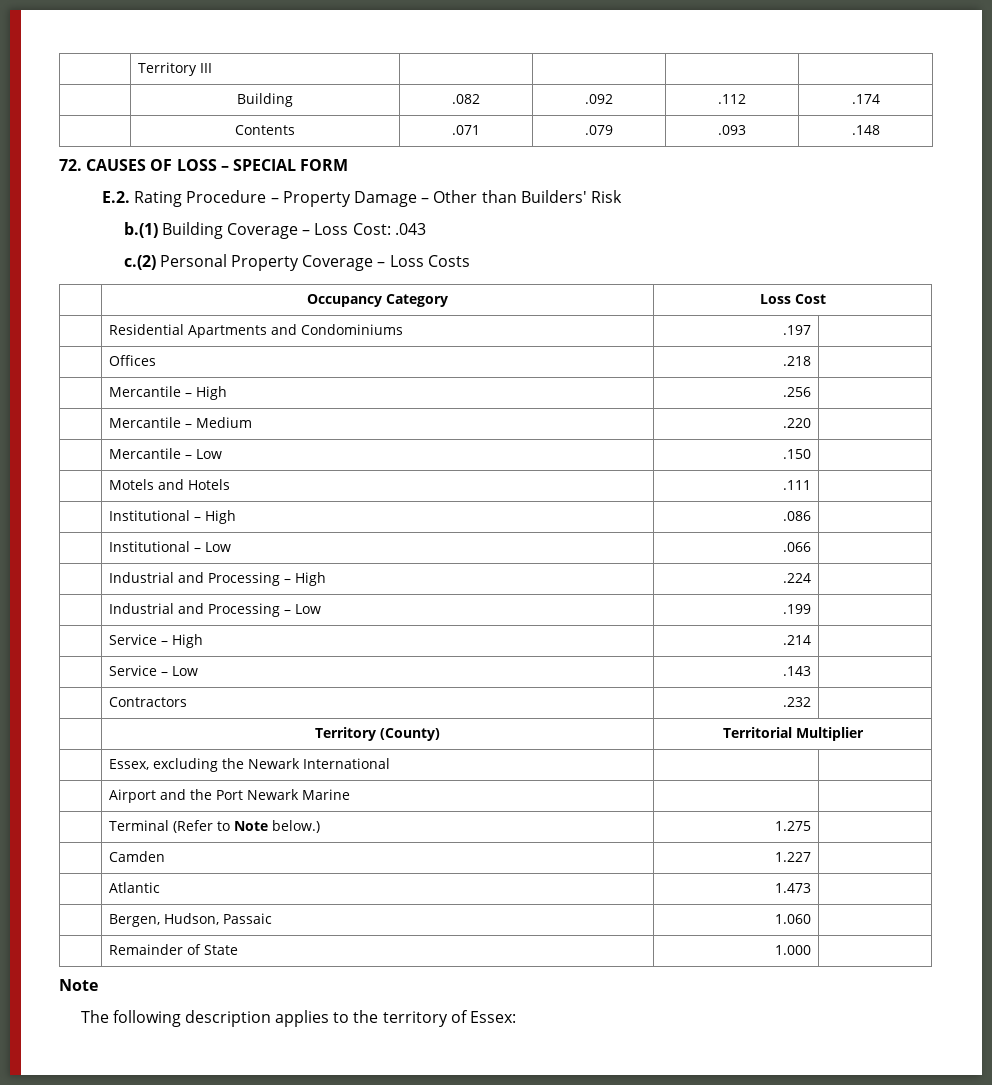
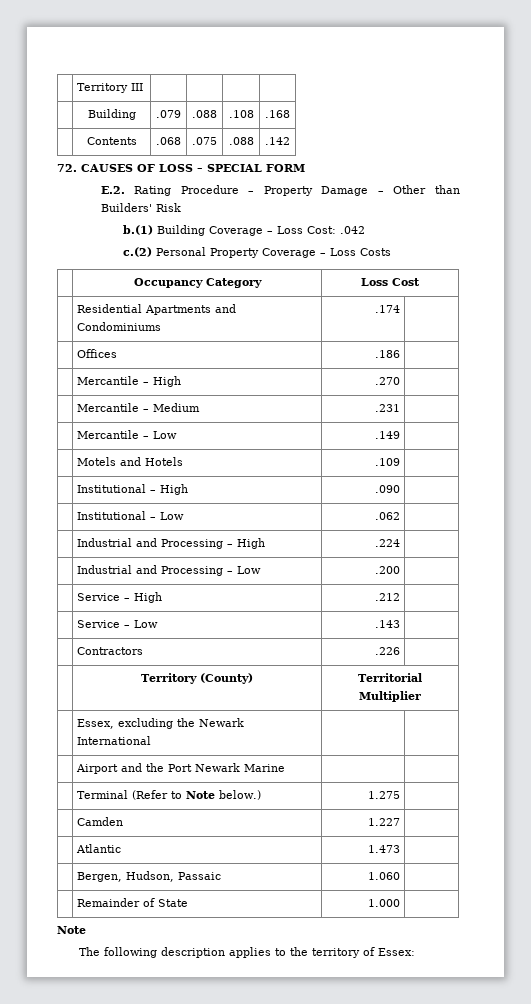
[452,94,480,104] [585,94,613,104] [718,94,746,104] [851,94,880,104] [235,125,295,135] [452,125,480,135] [585,125,613,135] [718,125,746,135] [851,125,880,135] .082 | .092 | .112 | .174 // | Contents | .071 | .079 | .093 | .148 -> [156,110,181,118] [192,110,217,118] [228,110,254,118] [265,110,290,118] [86,137,137,145] [156,137,181,145] [192,137,217,145] [228,137,254,145] [265,137,290,145] .079 | .088 | .108 | .168 // | Contents | .068 | .075 | .088 | .142
[394,223,426,235] .043 -> [339,226,365,234] .042
[782,325,811,335] .197 -> [374,305,400,313] .174
[782,356,811,366] .218 -> [374,350,400,358] .186
[782,387,811,397] .256 -> [374,377,400,385] .270
[782,418,811,428] .220 -> [374,404,400,412] .231
[782,449,811,459] .150 -> [374,431,400,439] .149
[782,480,811,490] .111 -> [374,458,400,466] .109
[782,511,811,521] .086 -> [374,485,400,493] .090
[782,542,811,552] .066 -> [374,512,400,520] .062
[782,604,811,614] .199 -> [374,566,400,574] .200
[782,635,811,645] .214 -> [374,593,400,601] .212
[782,697,811,707] .232 -> [374,647,400,655] .226

